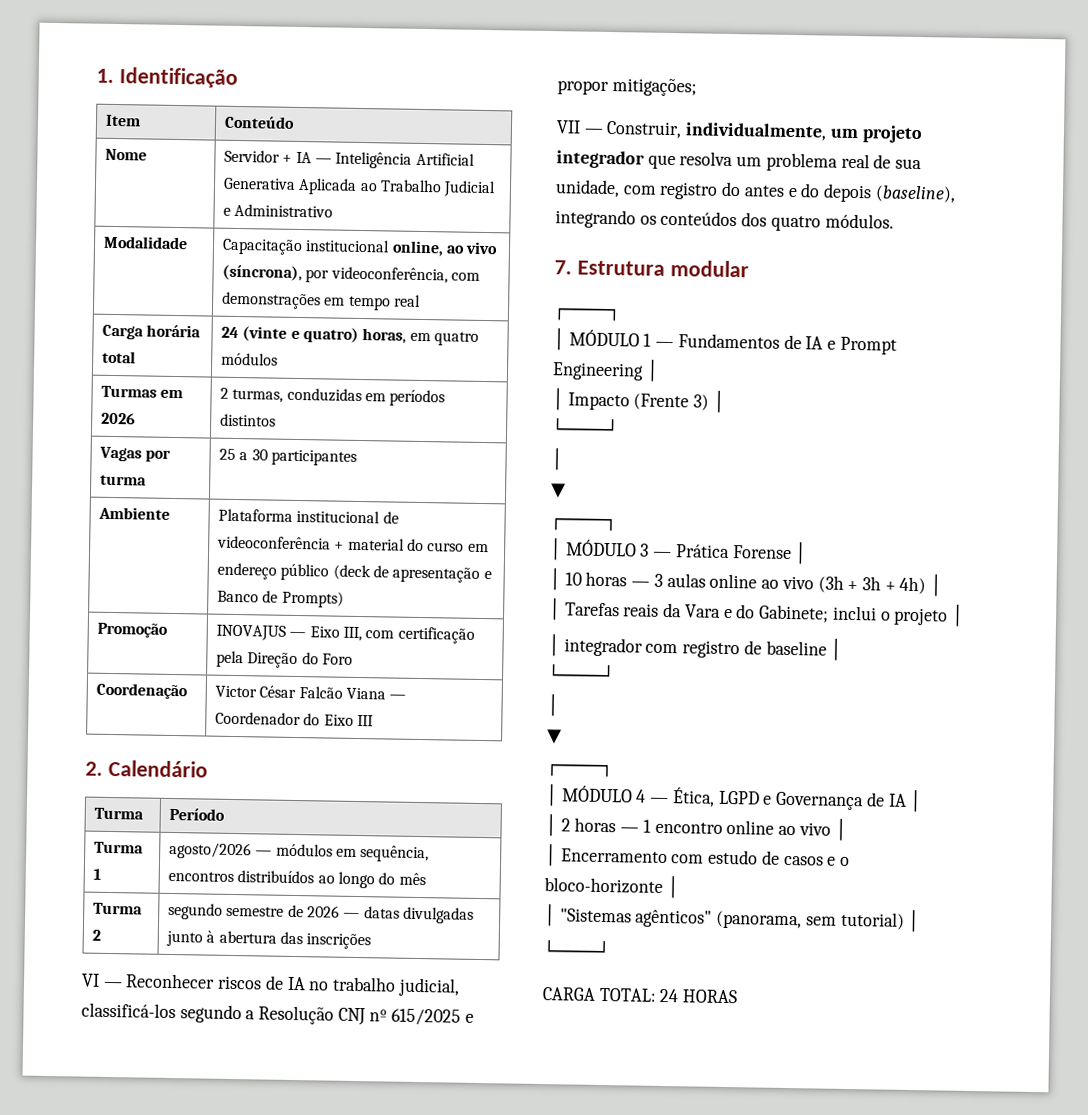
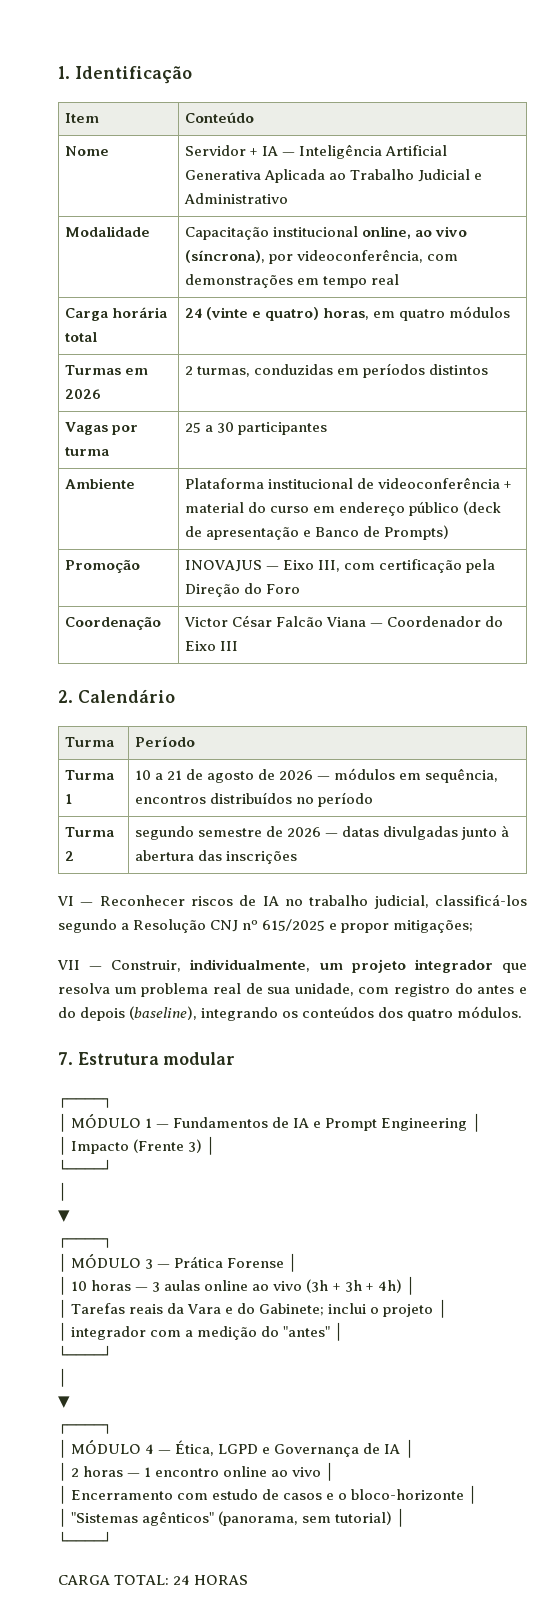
[169,841,253,860] agosto/2026 -> [134,769,313,783] 10 a 21 de agosto de 2026
[317,871,426,889] ao longo do mês -> [295,792,373,807] no período
[682,640,827,659] registro de baseline -> [185,1326,331,1340] a medição do "antes"

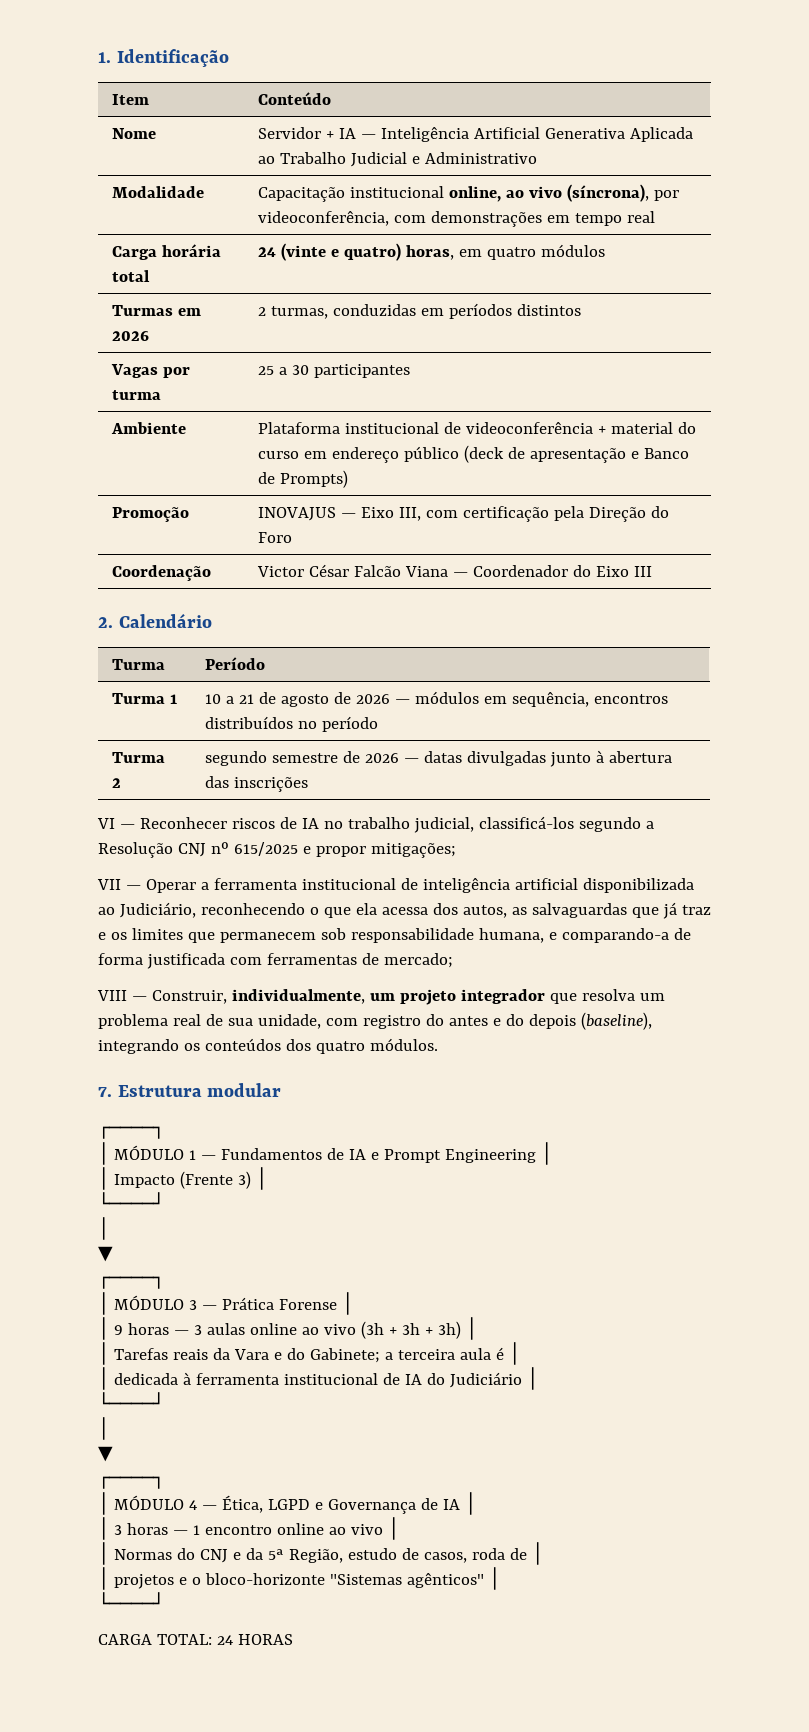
(103, 968) none -> [145,878,694,893] [98,902,711,919] [98,928,691,943] [98,953,453,969] [97,990,147,1001] Operar a ferramenta institucional de inteligência artificial disponibilizada ao Judiciário, reconhecendo o que ela acessa dos autos, as salvaguardas que já traz e os limites que permanecem sob responsabilidade humana, e comparando-a de forma justificada com ferramentas de mercado; // VIII —
[71,1281,88,1291] 10 -> [113,1325,123,1335] 9
[377,1279,402,1293] 4h) -> [437,1321,461,1339] 3h)
[328,1299,447,1318] [58,1322,331,1341] inclui o projeto │ // │ integrador com a medição do "antes" -> [384,1342,520,1365] [98,1367,522,1390] a terceira aula é │ // │ dedicada à ferramenta institucional de IA do Judiciário
[71,1468,80,1477] 2 -> [113,1525,122,1535] 3
[71,1485,478,1504] [58,1508,393,1527] Encerramento com estudo de casos e o bloco-horizonte │ // │ "Sistemas agênticos" (panorama, sem tutorial) -> [113,1542,543,1565] [98,1567,484,1590] Normas do CNJ e da 5ª Região, estudo de casos, roda de │ // │ projetos e o bloco-horizonte "Sistemas agênticos"

